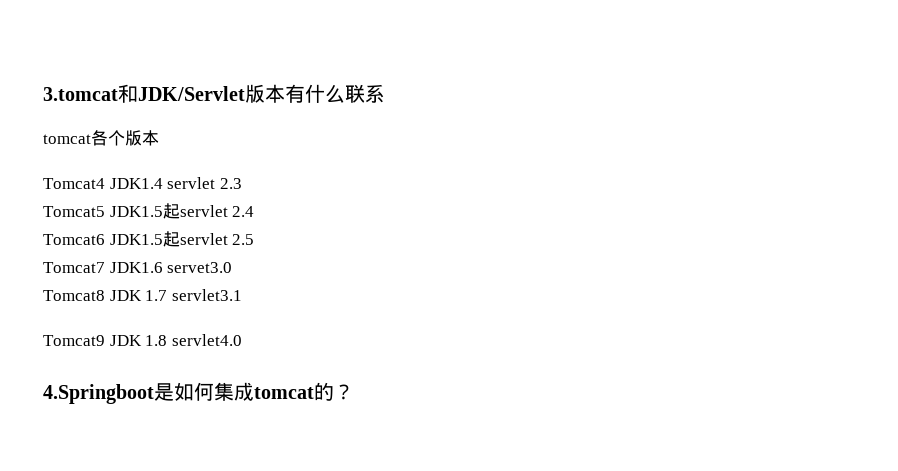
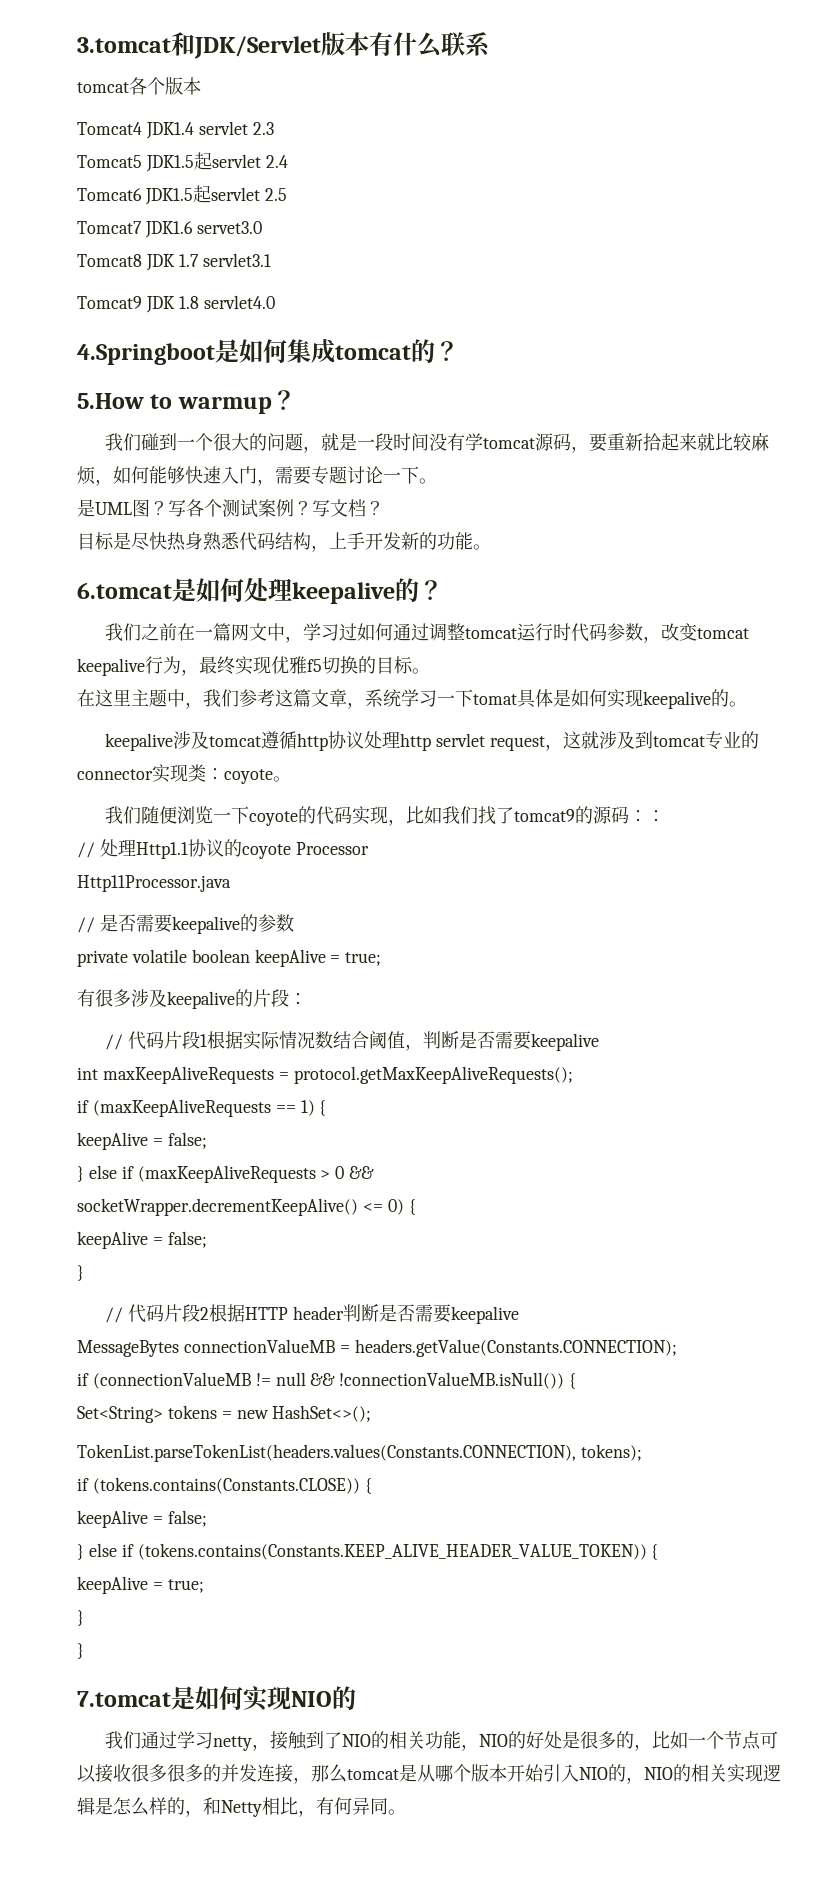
(354, 392) none -> [77,390,296,414] [104,432,769,453] [77,466,437,486] [77,499,384,518] [77,532,491,552] [77,578,443,604] [104,623,749,643] [77,656,430,676] [77,689,747,709] [104,731,759,751] [77,764,291,784] [104,806,665,826] [77,839,369,859] [77,875,231,892] [77,914,294,934] [77,949,382,967] [77,989,307,1009] [104,1031,599,1051] [77,1066,573,1084] [77,1099,327,1117] [77,1132,207,1150] [77,1165,375,1183] [77,1198,416,1216] [77,1231,207,1249] [77,1265,84,1281] [104,1304,519,1324] [77,1339,677,1357] [77,1372,577,1389] [77,1405,372,1423] [77,1444,642,1462] [77,1477,372,1494] [77,1510,207,1528] [77,1543,659,1560] [77,1576,204,1594] [77,1610,84,1626] [77,1643,84,1659] [77,1686,356,1711] [104,1731,778,1751] [77,1764,781,1784] [77,1797,406,1817] // 5.How to warmup？ // 我们碰到一个很大的问题，就是一段时间没有学tomcat源码，要重新拾起来就比较麻烦，如何能够快速入门，需要专题讨论一下。 // 是UML图？写各个测试案例？写文档？ // 目标是尽快热身熟悉代码结构，上手开发新的功能。 // 6.tomcat是如何处理keepalive的？ // 我们之前在一篇网文中，学习过如何通过调整tomcat运行时代码参数，改变tomcat keepalive行为，最终实现优雅f5切换的目标。 // 在这里主题中，我们参考这篇文章，系统学习一下tomat具体是如何实现keepalive的。 // keepalive涉及tomcat遵循http协议处理http servlet request，这就涉及到tomcat专业的connector实现类：coyote。 // 我们随便浏览一下coyote的代码实现，比如我们找了tomcat9的源码：： // // 处理Http1.1协议的coyote Processor // Http11Processor.java // // 是否需要keepalive的参数 // private volatile boolean keepAlive = true; // 有很多涉及keepalive的片段： // // 代码片段1根据实际情况数结合阈值，判断是否需要keepalive // int maxKeepAliveRequests = protocol.getMaxKeepAliveRequests(); // if (maxKeepAliveRequests == 1) { // keepAlive = false; // } else if (maxKeepAliveRequests > 0 && // socketWrapper.decrementKeepAlive() <= 0) { // keepAlive = false; // } // // 代码片段2根据HTTP header判断是否需要keepalive // MessageBytes connectionValueMB = headers.getValue(Constants.CONNECTION); // if (connectionValueMB != null && !connectionValueMB.isNull()) { // Set<String> tokens = new HashSet<>(); // TokenList.parseTokenList(headers.values(Constants.CONNECTION), tokens); // if (tokens.contains(Constants.CLOSE)) { // keepAlive = false; // } else if (tokens.contains(Constants.KEEP_ALIVE_HEADER_VALUE_TOKEN)) { // keepAlive = true; // } // } // 7.tomcat是如何实现NIO的 // 我们通过学习netty，接触到了NIO的相关功能，NIO的好处是很多的，比如一个节点可以接收很多很多的并发连接，那么tomcat是从哪个版本开始引入NIO的，NIO的相关实现逻辑是怎么样的，和Netty相比，有何异同。

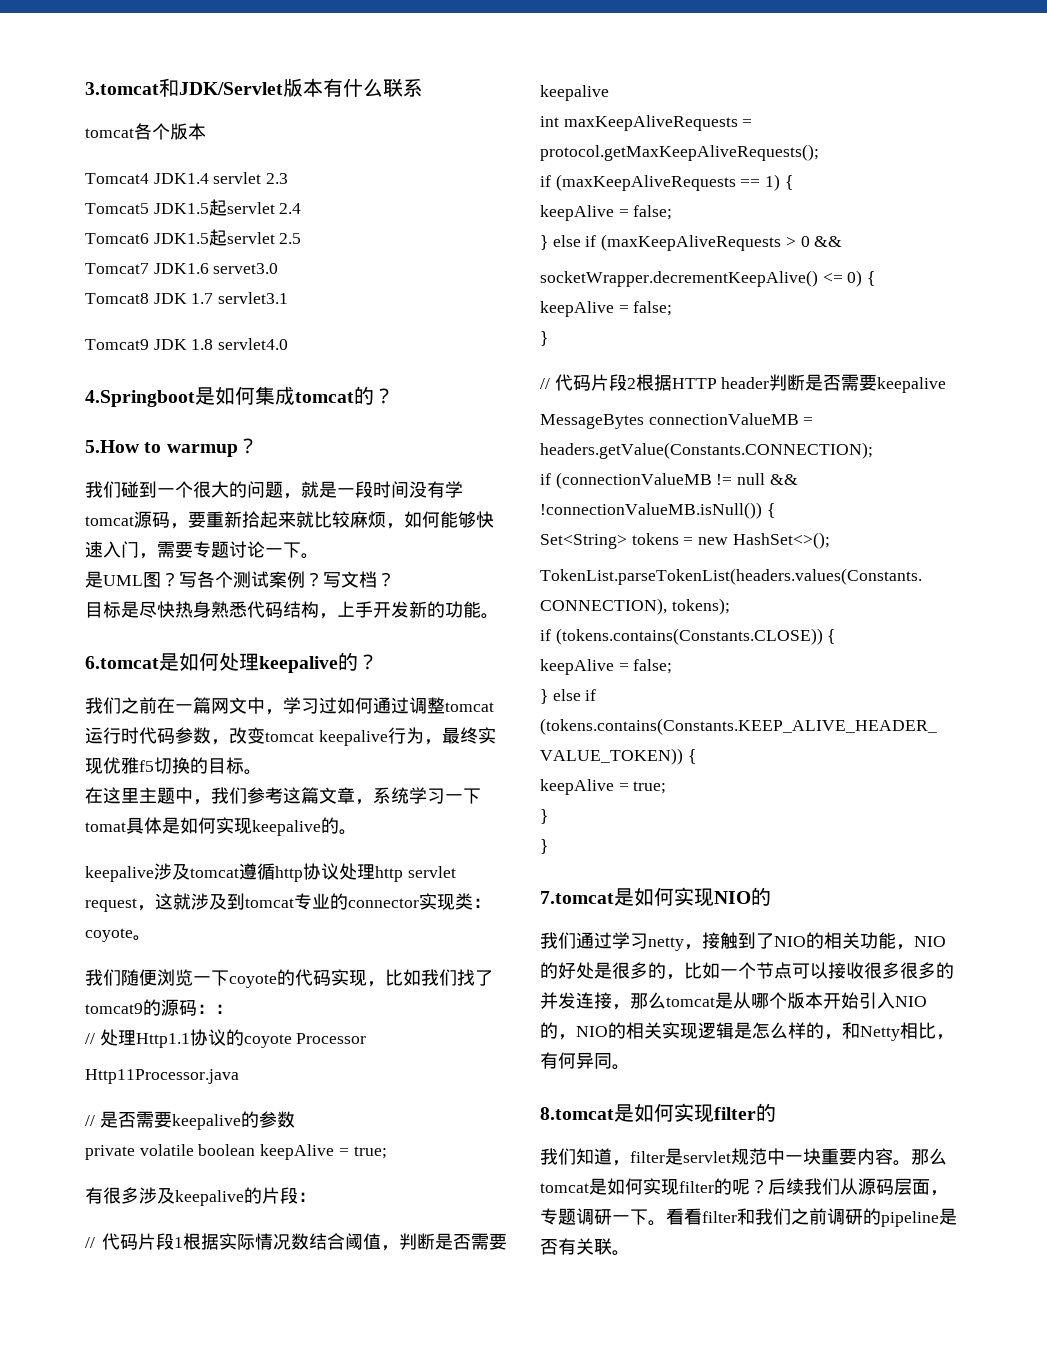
(406, 1812) none -> [540,1103,776,1123] [540,1148,947,1166] [540,1178,948,1196] [540,1208,957,1227] [540,1238,630,1256] // 8.tomcat是如何实现filter的 // 我们知道，filter是servlet规范中一块重要内容。那么tomcat是如何实现filter的呢？后续我们从源码层面，专题调研一下。看看filter和我们之前调研的pipeline是否有关联。

